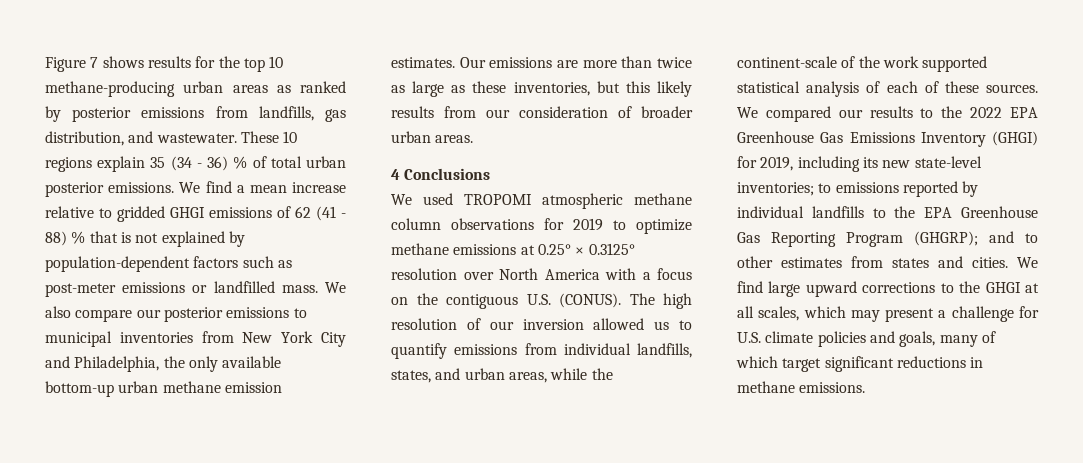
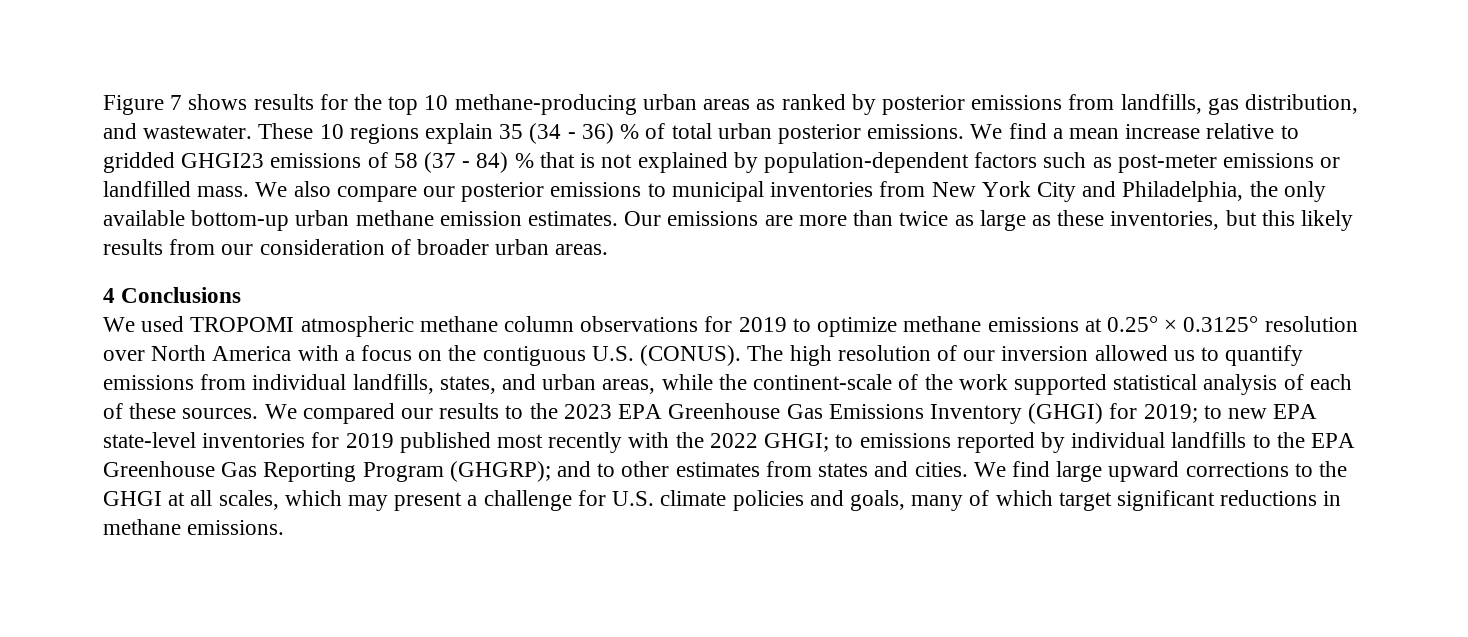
[170,207,205,218] GHGI -> [181,153,265,168] GHGI23
[295,206,346,221] [45,231,67,246] 62 (41 - 88) -> [393,152,509,173] 58 (37 - 84)
[970,107,1003,118] 2022 -> [563,404,612,419] 2023
[760,156,982,172] [737,182,814,196] 2019, including its new state-level inventories; -> [1143,404,1318,423] [103,432,830,453] 2019; to new EPA state-level inventories for 2019 published most recently with the 2022 GHGI;

